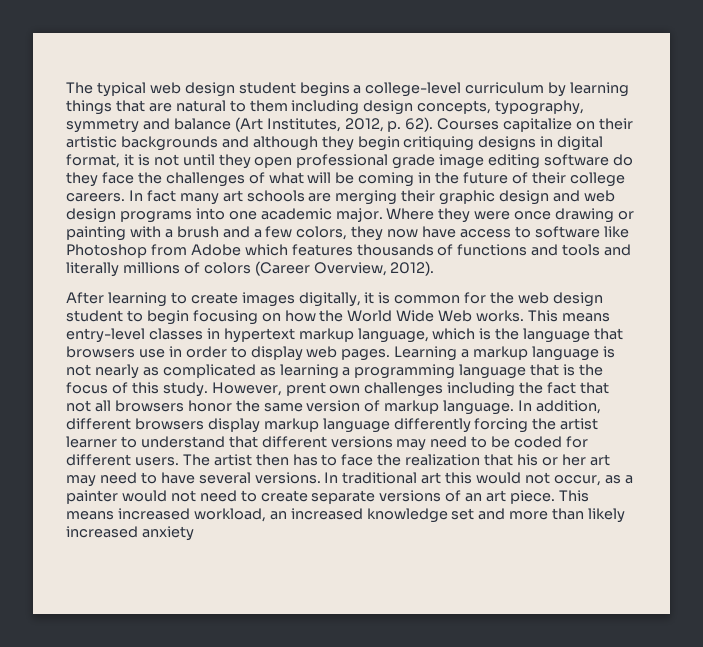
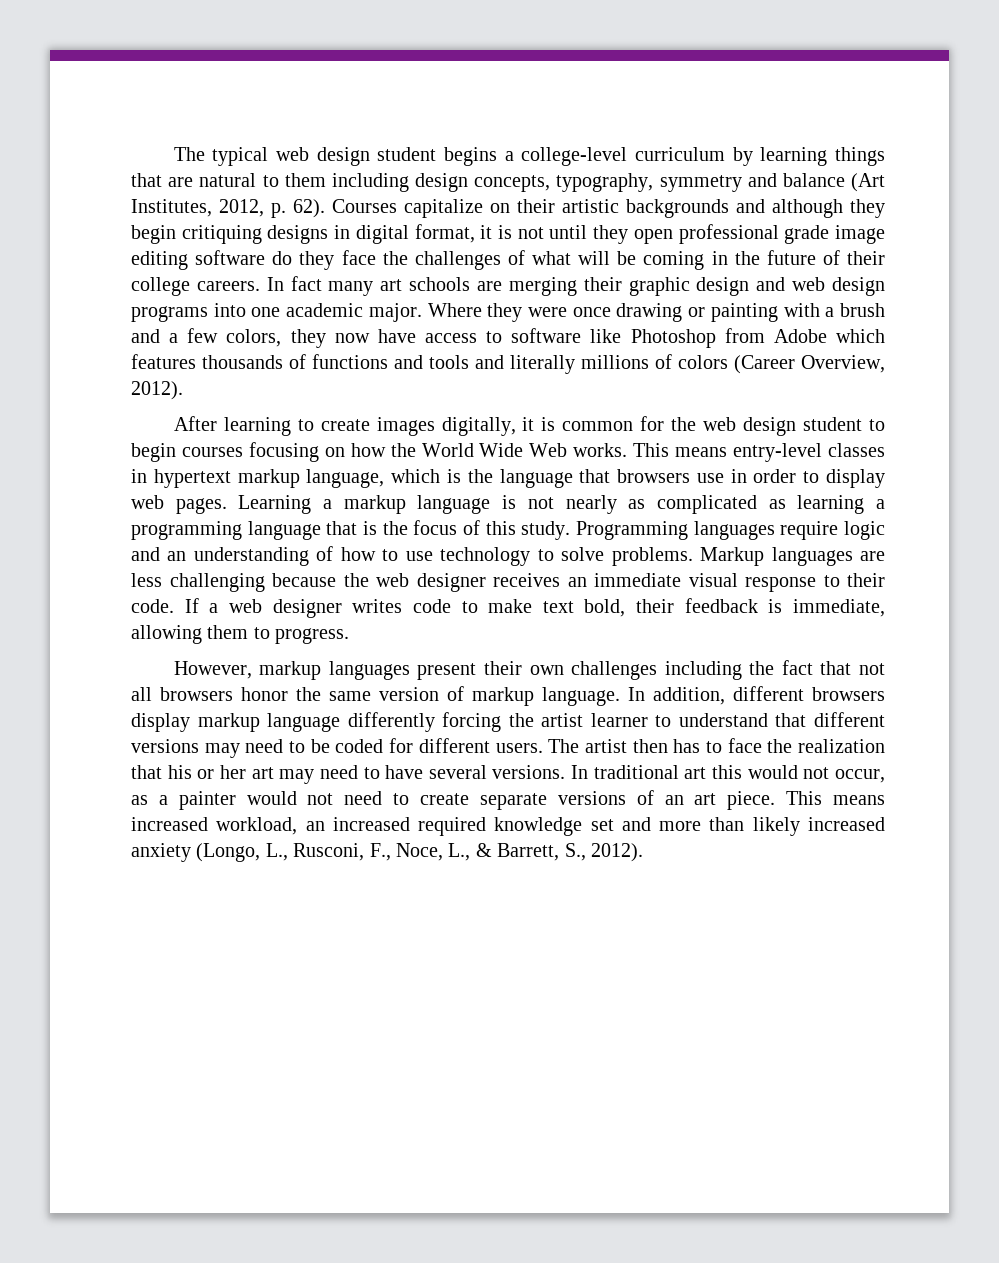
(189, 317) none -> [181,447,243,457] courses
[211,382,326,396] However, prent -> [576,521,885,540] [131,546,885,566] [131,573,885,592] [131,598,885,618] [131,625,350,644] [173,661,523,680] Programming languages require logic and an understanding of how to use technology to solve problems. Markup languages are less challenging because the web designer receives an immediate visual response to their code. If a web designer writes code to make text bold, their feedback is immediate, allowing them to progress. // However, markup languages present their
(363, 514) none -> [418,817,487,836] required
(194, 533) none -> [196,843,643,862] (Longo, L., Rusconi, F., Noce, L., & Barrett, S., 2012).

